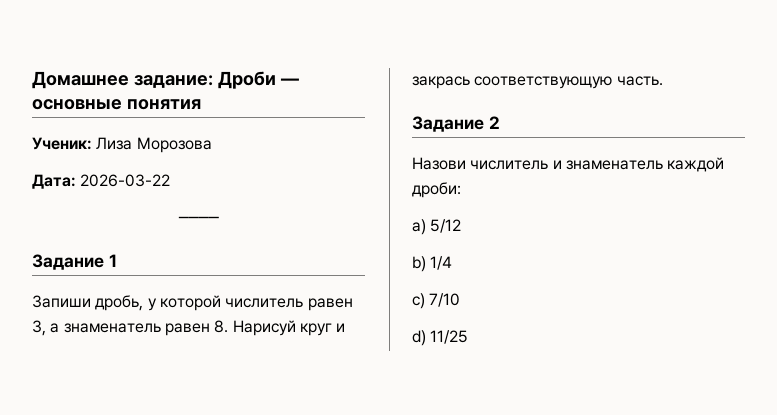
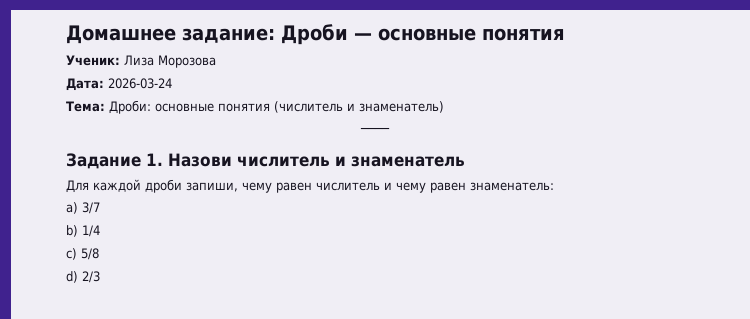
[80,174,171,187] [177,216,219,223] [32,254,117,270] [32,295,353,311] [32,320,346,336] [412,76,663,89] [412,116,500,132] [412,157,725,172] [412,182,461,198] 2026-03-22 // ──── // Задание 1 // Запиши дробь, у которой числитель равен 3, а знаменатель равен 8. Нарисуй круг и закрась соответствующую часть. // Задание 2 // Назови числитель и знаменатель каждой дроби: -> [108,78,172,89] [66,100,444,114] [360,127,390,133] [66,153,465,169] [66,179,554,193] 2026-03-24 // Тема: Дроби: основные понятия (числитель и знаменатель) // ──── // Задание 1. Назови числитель и знаменатель // Для каждой дроби запиши, чему равен числитель и чему равен знаменатель:
[430,219,462,233] 5/12 -> [82,202,100,214] 3/7
[429,293,461,307] 7/10 -> [81,248,99,260] 5/8
[430,330,469,344] 11/25 -> [82,271,100,283] 2/3

